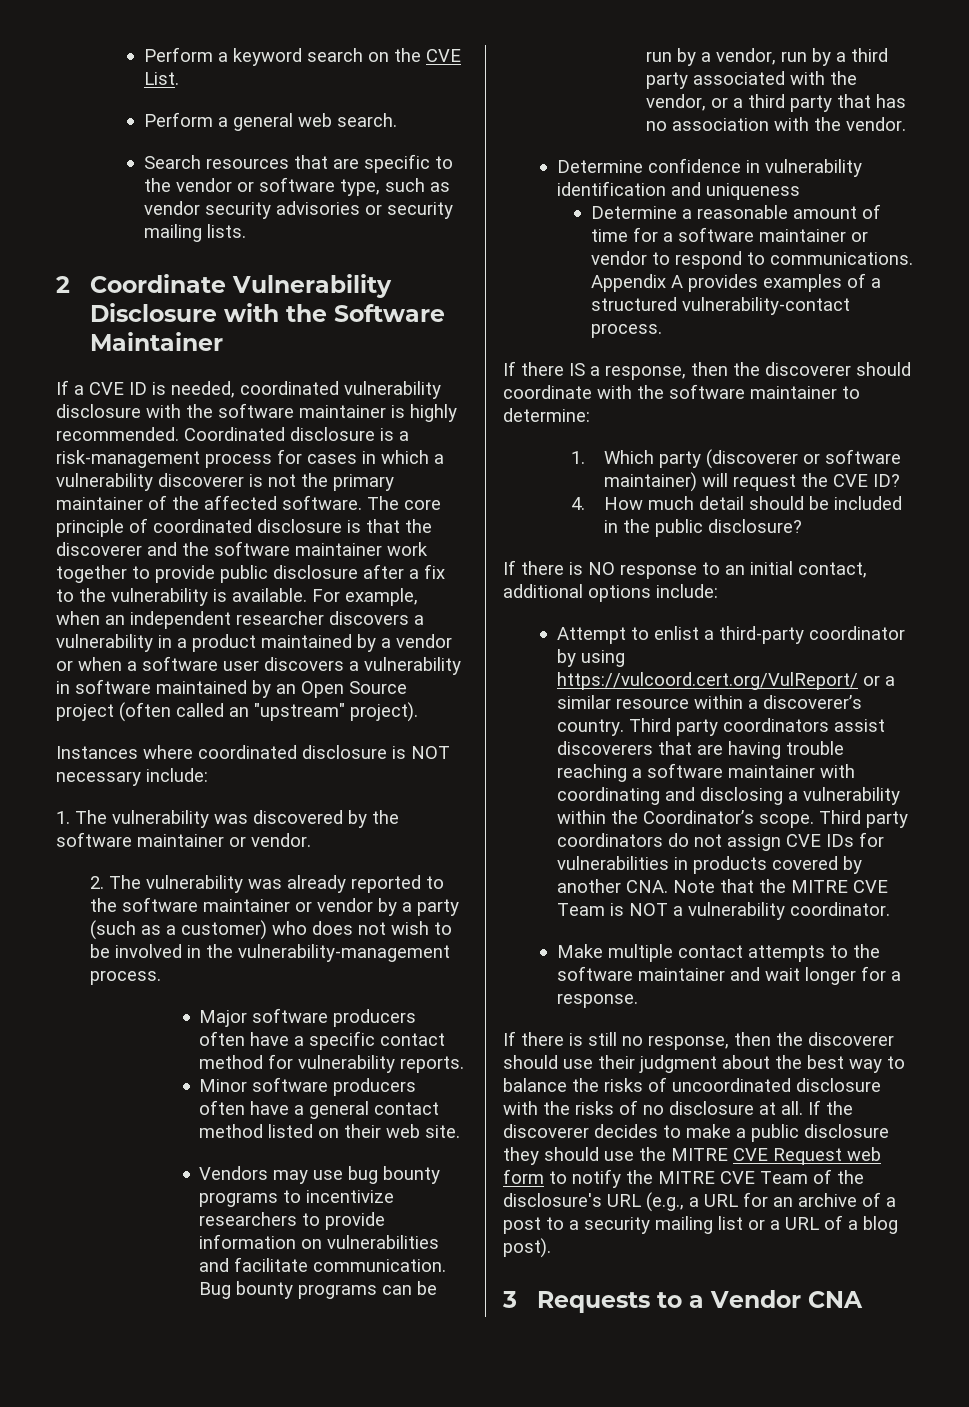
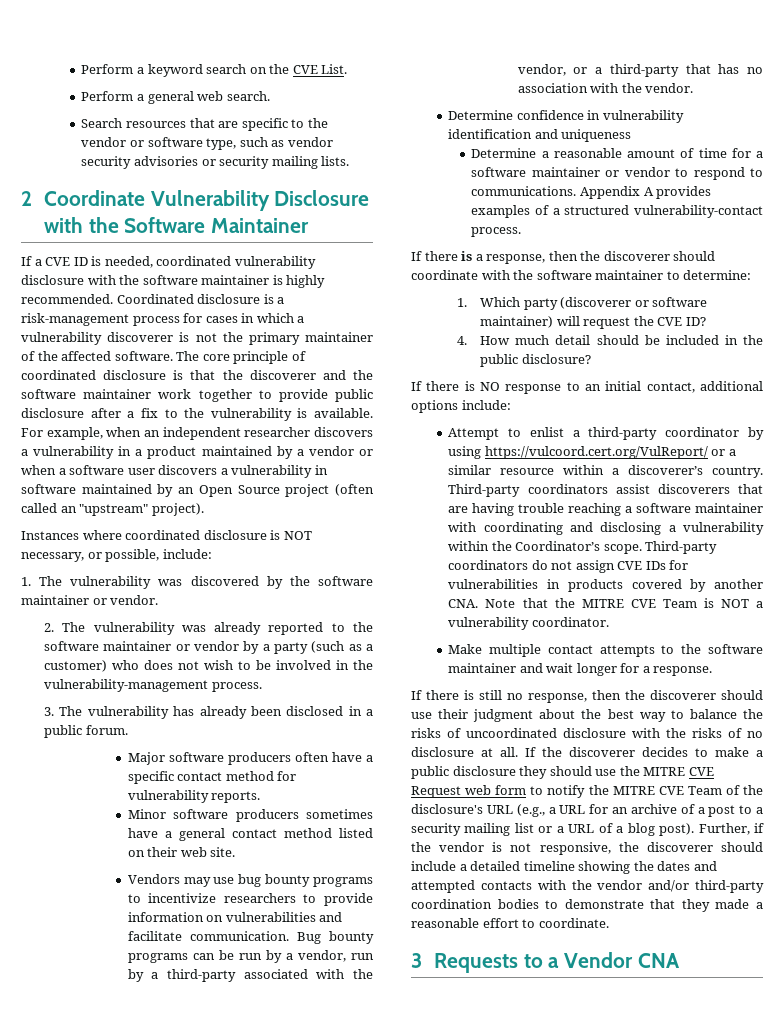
[56,771,141,786] necessary -> [21,549,160,562] necessary, or possible,
(161, 977) none -> [44,706,373,719] [44,725,128,738] // 3. The vulnerability has already been disclosed in a public forum.
[199,1100,246,1115] often -> [306,809,373,819] sometimes
[851,48,889,62] [646,72,689,89] third party -> [166,969,236,982] third-party
[748,94,833,112] third party -> [609,64,679,77] third-party
[569,363,585,376] IS -> [461,251,473,261] is
[629,718,719,736] Third party -> [448,484,521,497] Third-party
[819,810,909,828] Third party -> [645,541,718,554] Third-party
(551, 1248) none -> [698,823,764,835] [411,842,763,855] [411,861,717,874] [411,880,764,893] [411,899,763,912] [411,918,609,928] Further, if the vendor is not responsive, the discoverer should include a detailed timeline showing the dates and attempted contacts with the vendor and/or third-party coordination bodies to demonstrate that they made a reasonable effort to coordinate.

